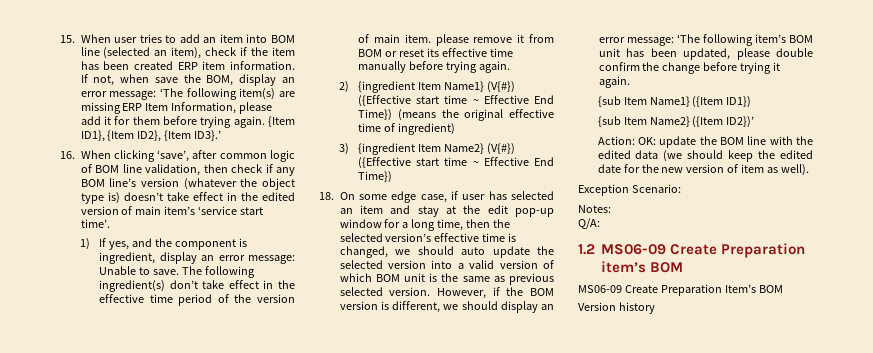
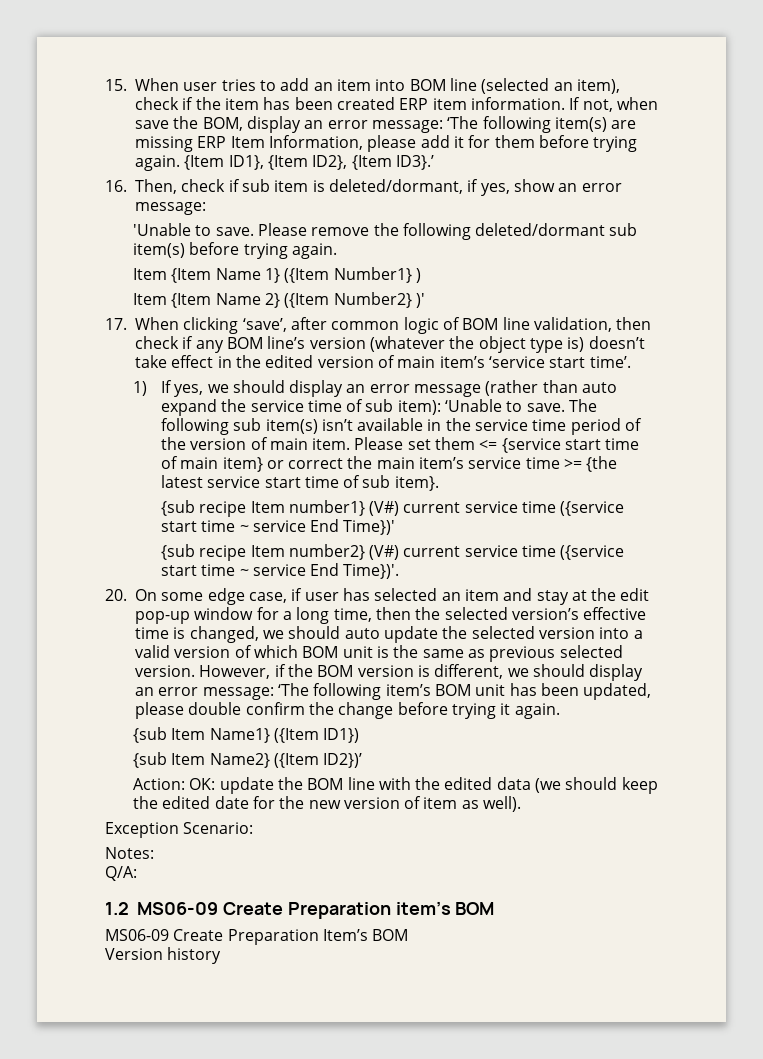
(75, 155) none -> [135,179,622,196] [135,202,206,215] [132,223,638,240] [132,242,337,259] [132,267,421,283] [132,292,425,308] [105,318,127,330] Then, check if sub item is deleted/dormant, if yes, show an error message: // 'Unable to save. Please remove the following deleted/dormant sub item(s) before trying again. // Item {Item Name 1} ({Item Number1} ) // Item {Item Name 2} ({Item Number2} )' // 17.
[132,238,248,250] [99,252,295,264] [99,266,256,278] [99,280,296,292] [99,294,145,303] and the component is ingredient, display an error message: Unable to save. The following ingredient(s) don’t take effect in the effective -> [207,380,618,397] [160,399,598,416] [160,418,529,435] we should display an error message (rather than auto expand the service time of sub item): ‘Unable to save. The following sub item(s) isn’t available in the service
[435,34,554,46] [358,48,514,57] [358,61,511,73] [338,81,516,93] [358,95,554,107] [358,109,554,121] [358,123,456,135] [338,143,516,155] [358,157,554,169] [358,171,393,183] [319,192,334,200] please remove it from BOM or reset its effective time manually before trying again. // 2) {ingredient Item Name1} (V{#}) ({Effective start time ~ Effective End Time}) (means the original effective time of ingredient) // 3) {ingredient Item Name2} (V{#}) ({Effective start time ~ Effective End Time}) // 18. -> [354,437,640,453] [160,456,618,472] [160,475,439,491] [160,500,625,517] [160,519,396,535] [160,544,625,561] [160,563,400,579] [105,589,127,601] Please set them <= {service start time of main item} or correct the main item’s service time >= {the latest service start time of sub item}. // {sub recipe Item number1} (V#) current service time ({service start time ~ service End Time})' // {sub recipe Item number2} (V#) current service time ({service start time ~ service End Time})'. // 20.

